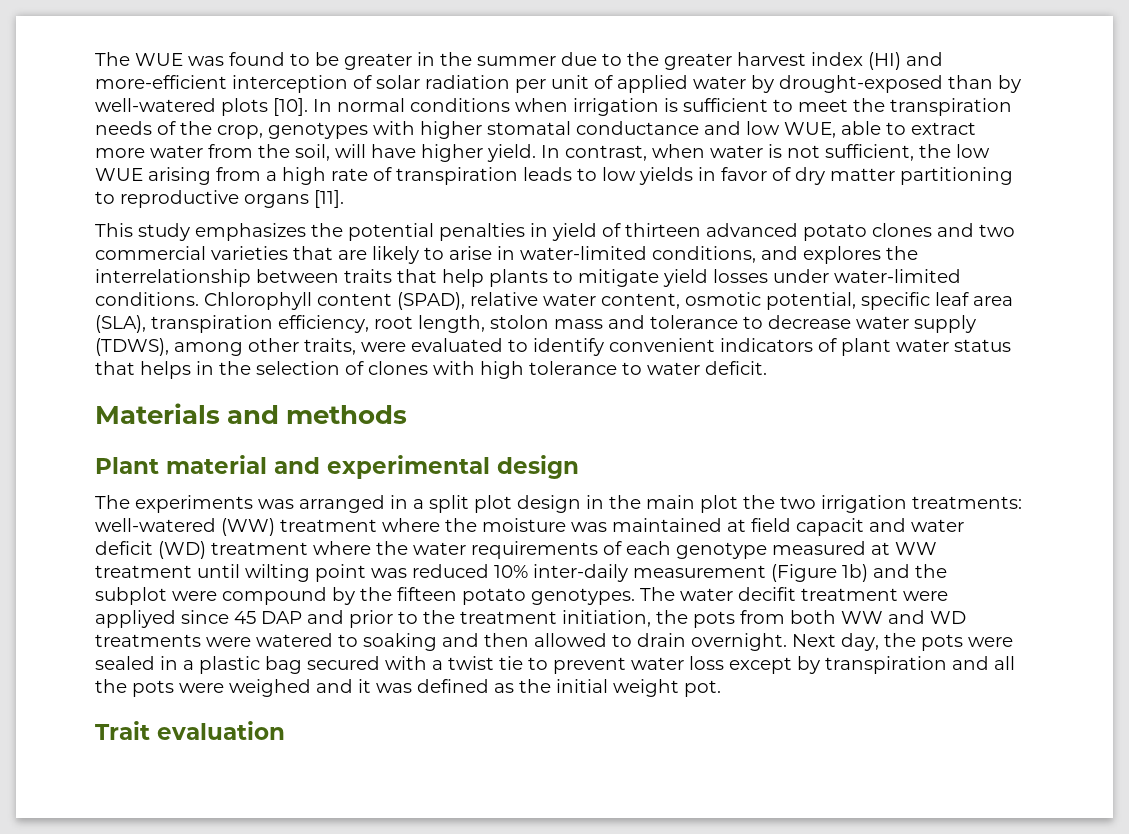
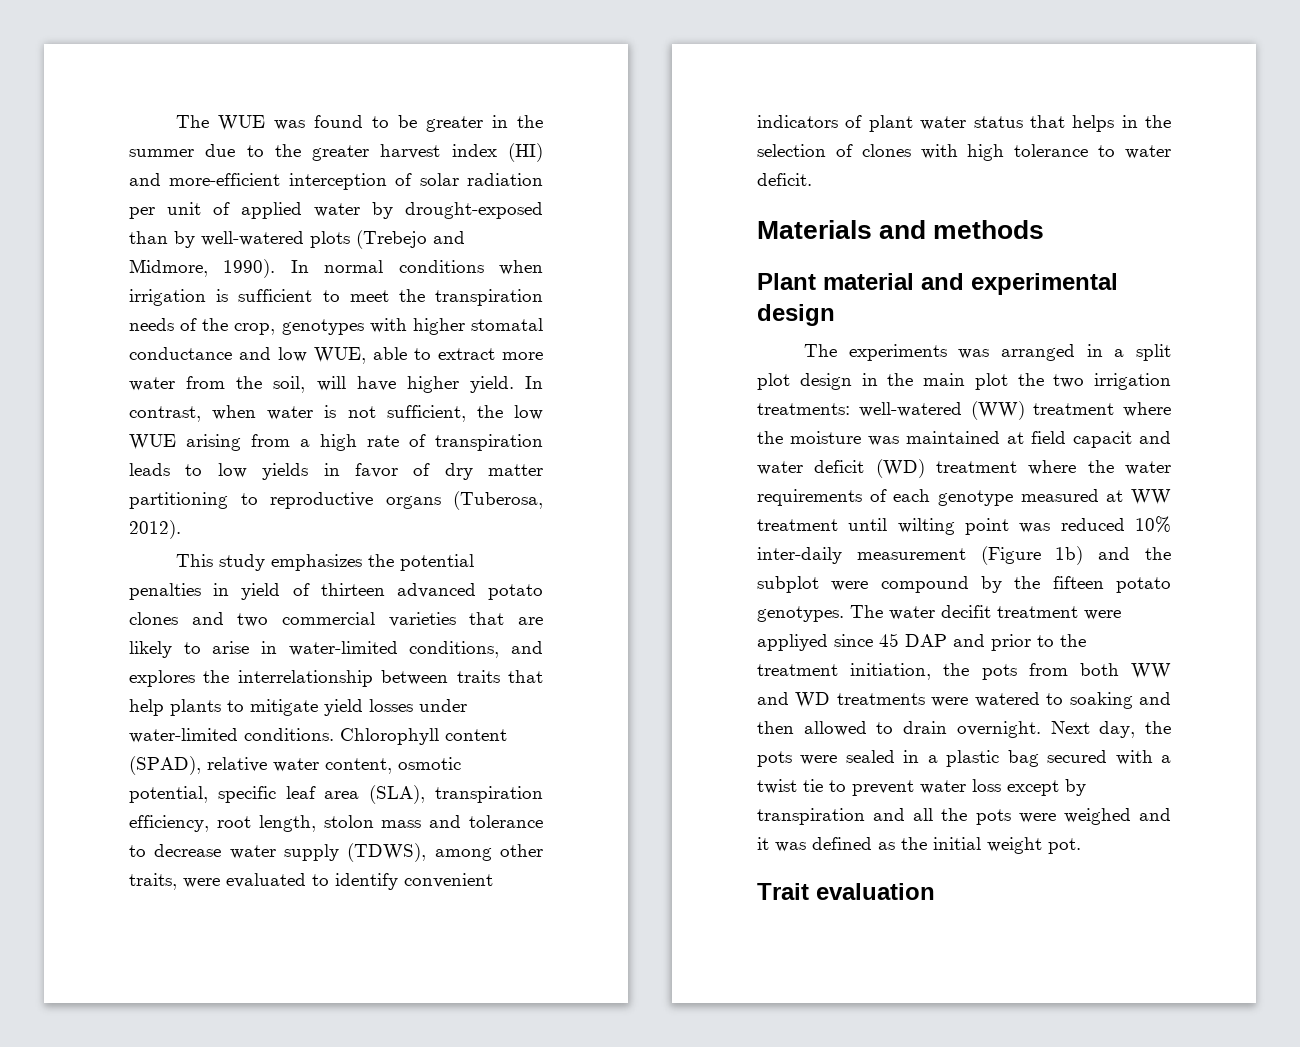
[273,98,308,116] [10]. -> [356,230,465,249] [129,259,276,278] (Trebejo and Midmore, 1990).
[314,190,344,208] [11]. -> [453,491,543,510] [129,520,181,539] (Tuberosa, 2012).

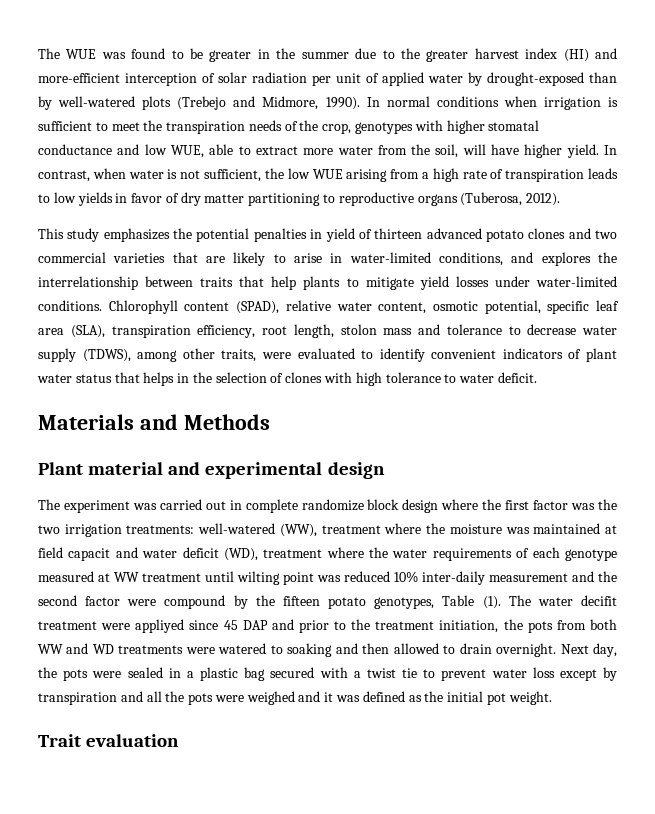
[933,220,1045,239] methods -> [183,414,270,430] Methods
[848,344,1171,361] [757,373,1008,390] experiments was arranged in a split plot design in the main plot -> [63,499,596,513] experiment was carried out in complete randomize block design where the first factor was
[970,401,1025,420] (WW) -> [279,524,317,537] (WW),
[875,459,925,478] (WD) -> [223,548,258,561] (WD),
[980,546,1171,565] [757,576,819,593] (Figure 1b) and the subplot -> [572,571,617,582] [38,595,121,606] and the second factor
[757,606,844,622] genotypes. -> [374,595,501,609] genotypes, Table (1).
[987,837,1081,854] weight pot. -> [486,691,552,705] pot weight.

